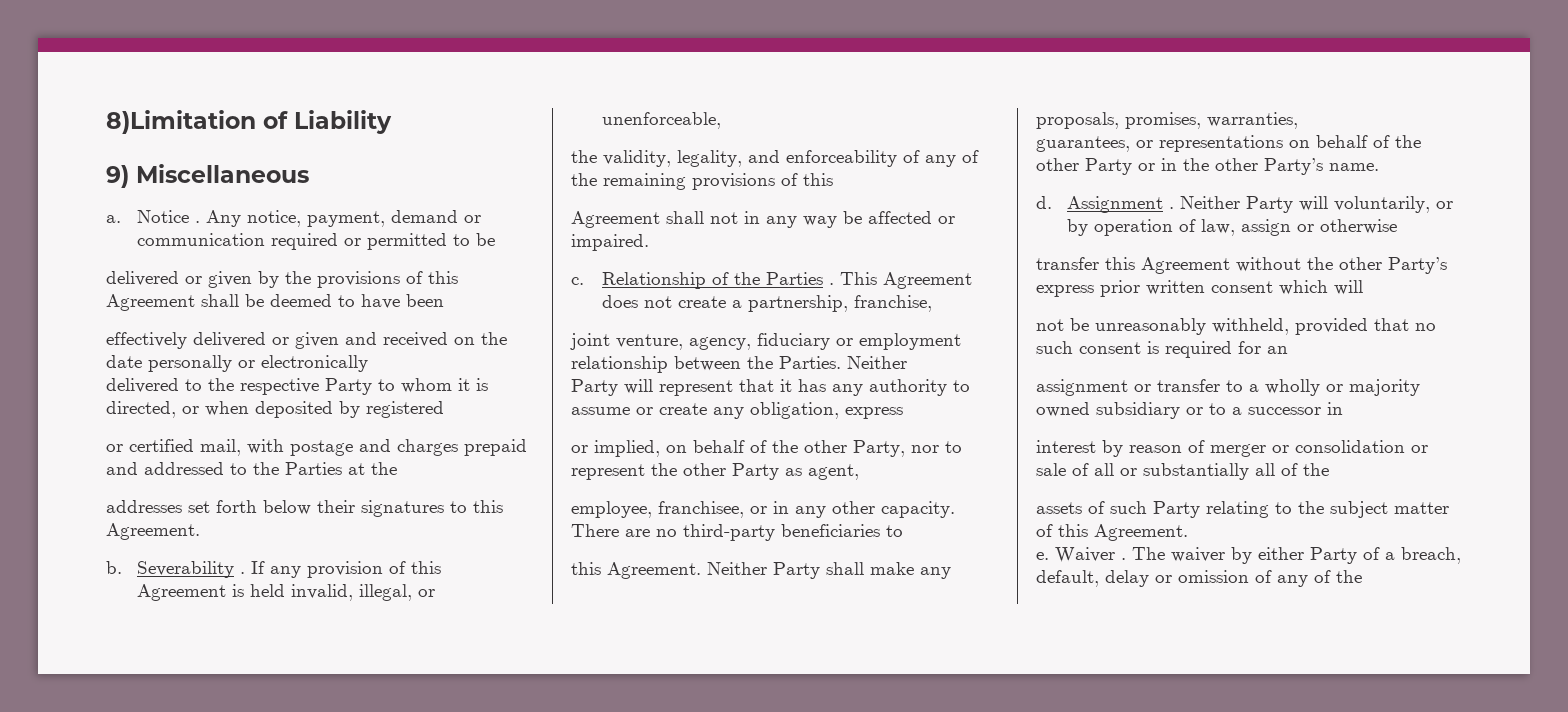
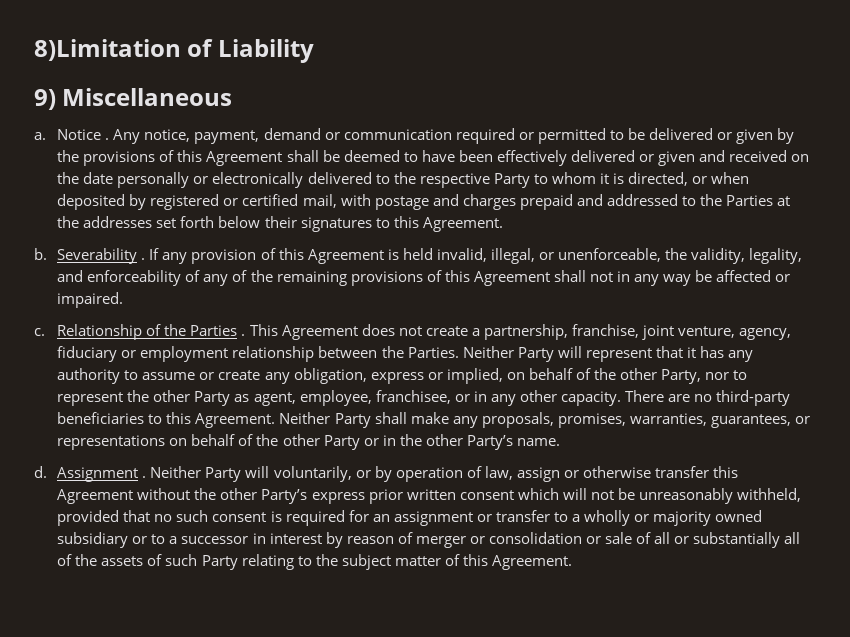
(495, 239) // -> (645, 134) none
(444, 300) // -> (493, 156) none
(368, 363) // -> (304, 180) none
(444, 409) // -> (220, 202) none
(397, 468) // -> (80, 222) none
(721, 120) // -> (661, 255) none
(833, 179) // -> (470, 276) none
(932, 303) // -> (639, 331) none
(907, 362) // -> (514, 352) none
(903, 413) // -> (424, 378) none
(859, 472) // -> (296, 399) none
(903, 531) // -> (163, 419) none
(1298, 120) // -> (707, 419) none
(1397, 226) // -> (651, 472) none
(1363, 287) // -> (587, 494) none
(1288, 350) // -> (390, 518) none
(1343, 408) // -> (266, 538) none
(1329, 469) // -> (98, 560) none
[1036,547,1461,564] [1036,570,1362,587] // e. Waiver . The waiver by either Party of a breach, default, delay or omission of any of the -> (572, 562) none

